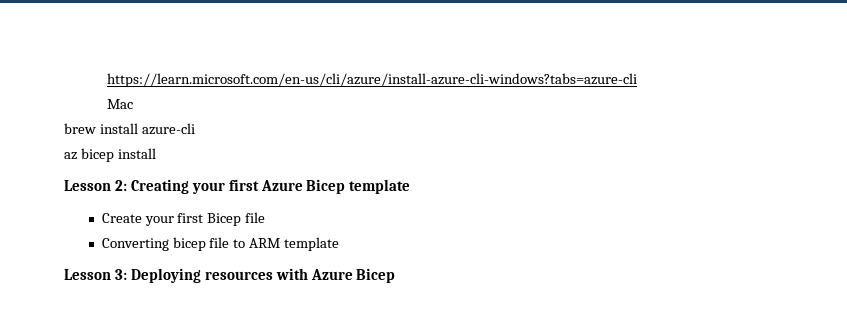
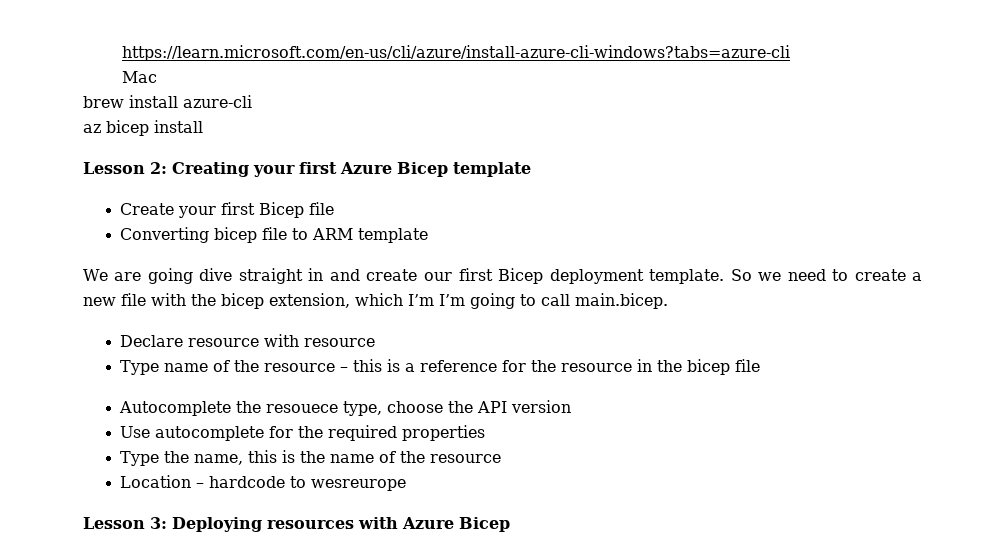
(340, 244) none -> [83,268,922,284] [83,293,668,309] [119,334,375,347] [119,359,760,375] [118,400,571,416] [119,425,485,441] [119,450,501,466] [119,475,406,491] // We are going dive straight in and create our first Bicep deployment template. So we need to create a new file with the bicep extension, which I’m I’m going to call main.bicep. // Declare resource with resource // Type name of the resource – this is a reference for the resource in the bicep file // Autocomplete the resouece type, choose the API version // Use autocomplete for the required properties // Type the name, this is the name of the resource // Location – hardcode to wesreurope

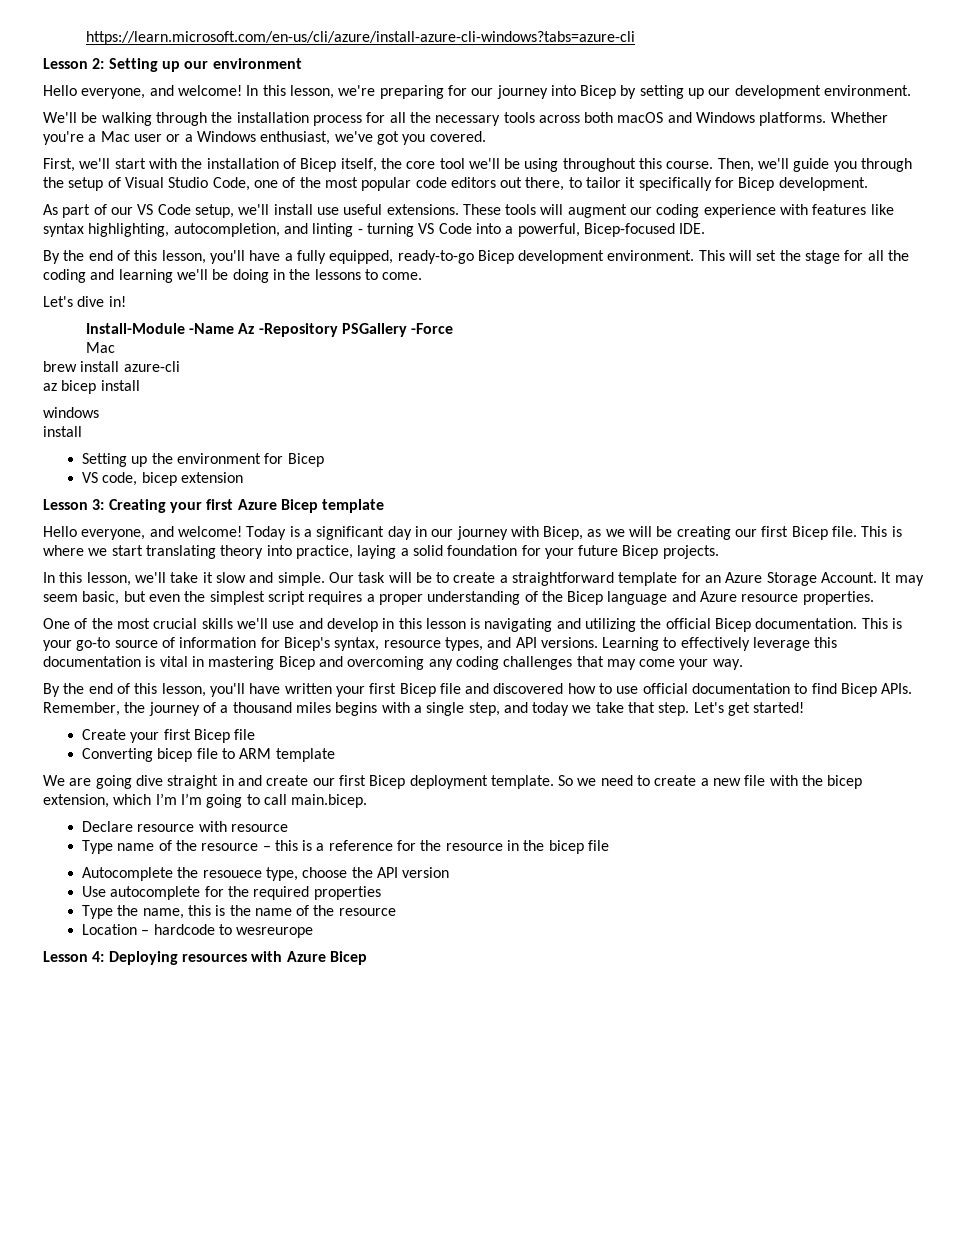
(790, 53) none -> [43,58,302,72] [43,85,912,99] [43,112,888,126] [43,131,486,145] [43,158,913,172] [43,177,868,191] [43,204,894,218] [43,223,706,237] [43,250,910,264] [43,269,423,283] [43,296,126,307] [85,323,454,337] // Lesson 2: Setting up our environment // Hello everyone, and welcome! In this lesson, we're preparing for our journey into Bicep by setting up our development environment. // We'll be walking through the installation process for all the necessary tools across both macOS and Windows platforms. Whether you're a Mac user or a Windows enthusiast, we've got you covered. // First, we'll start with the installation of Bicep itself, the core tool we'll be using throughout this course. Then, we'll guide you through the setup of Visual Studio Code, one of the most popular code editors out there, to tailor it specifically for Bicep development. // As part of our VS Code setup, we'll install use useful extensions. These tools will augment our coding experience with features like syntax highlighting, autocompletion, and linting - turning VS Code into a powerful, Bicep-focused IDE. // By the end of this lesson, you'll have a fully equipped, ready-to-go Bicep development environment. This will set the stage for all the coding and learning we'll be doing in the lessons to come. // Let's dive in! // Install-Module -Name Az -Repository PSGallery -Force
[83,162,167,174] // Lesson 2: -> [43,407,99,418] [43,426,82,437] [81,453,324,467] [81,472,243,486] [43,499,105,510] // windows // install // Setting up the environment for Bicep // VS code, bicep extension // Lesson 3:
(531, 169) none -> [43,526,902,540] [43,545,719,559] [43,572,924,586] [43,591,874,605] [43,618,903,632] [43,637,838,651] [43,656,743,670] [43,683,913,697] [43,702,805,716] // Hello everyone, and welcome! Today is a significant day in our journey with Bicep, as we will be creating our first Bicep file. This is where we start translating theory into practice, laying a solid foundation for your future Bicep projects. // In this lesson, we'll take it slow and simple. Our task will be to create a straightforward template for an Azure Storage Account. It may seem basic, but even the simplest script requires a proper understanding of the Bicep language and Azure resource properties. // One of the most crucial skills we'll use and develop in this lesson is navigating and utilizing the official Bicep documentation. This is your go-to source of information for Bicep's syntax, resource types, and API versions. Learning to effectively leverage this documentation is vital in mastering Bicep and overcoming any coding challenges that may come your way. // By the end of this lesson, you'll have written your first Bicep file and discovered how to use official documentation to find Bicep APIs. Remember, the journey of a thousand miles begins with a single step, and today we take that step. Let's get started!
[150,517,167,529] 3: -> [92,951,105,962] 4:

